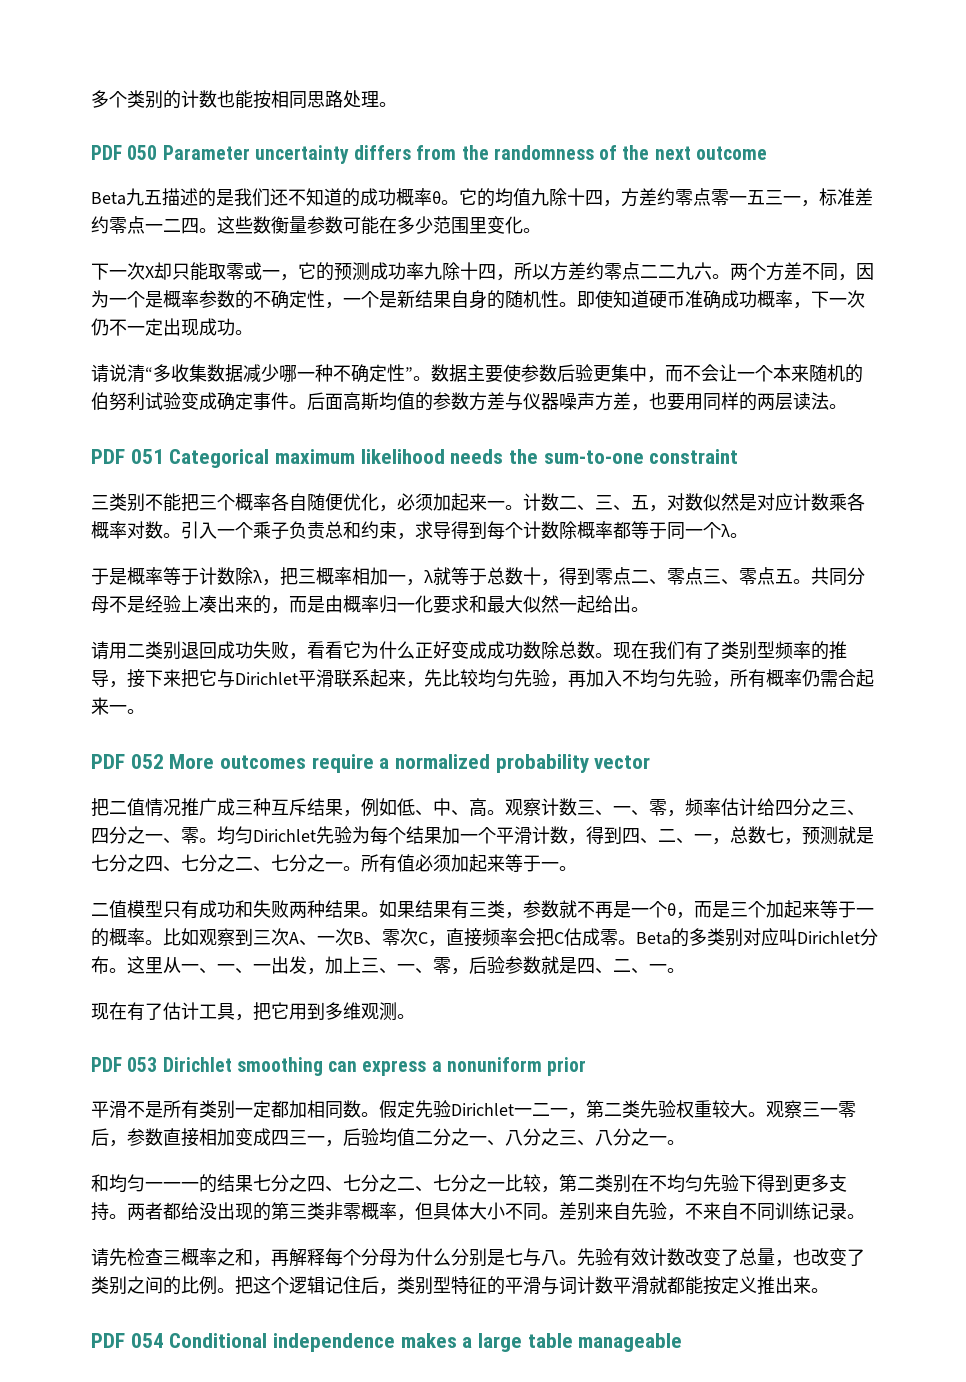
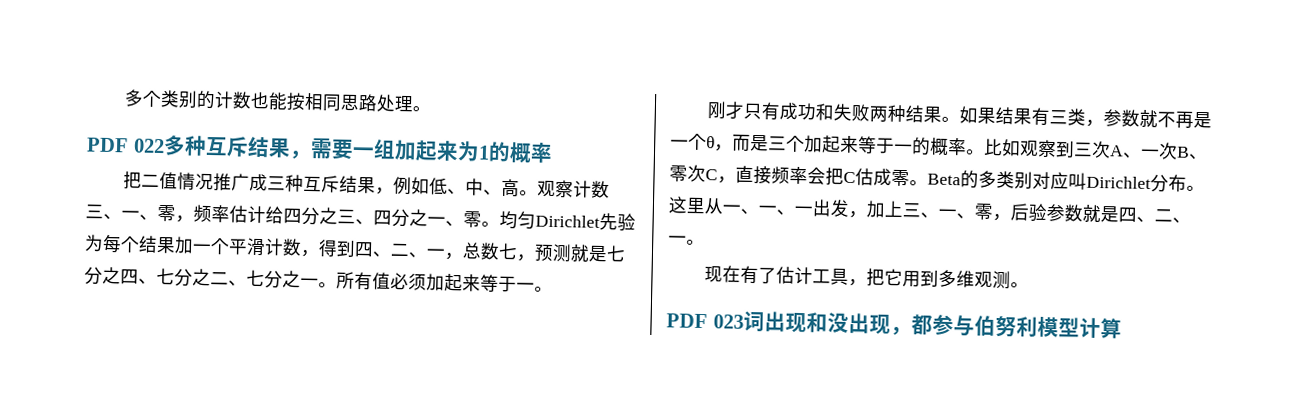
[127,145,767,164] [91,188,873,207] [91,216,541,235] [91,262,874,281] [91,290,865,309] [91,318,253,336] [91,364,863,383] [91,392,847,411] [91,449,739,468] [91,493,865,512] [91,521,748,540] [91,567,865,586] [91,595,649,614] [91,641,847,660] [91,669,874,688] [91,697,145,715] [91,754,651,773] 050 Parameter uncertainty differs from the randomness of the next outcome // Beta九五描述的是我们还不知道的成功概率θ。它的均值九除十四，方差约零点零一五三一，标准差约零点一二四。这些数衡量参数可能在多少范围里变化。 // 下一次X却只能取零或一，它的预测成功率九除十四，所以方差约零点二二九六。两个方差不同，因为一个是概率参数的不确定性，一个是新结果自身的随机性。即使知道硬币准确成功概率，下一次仍不一定出现成功。 // 请说清“多收集数据减少哪一种不确定性”。数据主要使参数后验更集中，而不会让一个本来随机的伯努利试验变成确定事件。后面高斯均值的参数方差与仪器噪声方差，也要用同样的两层读法。 // PDF 051 Categorical maximum likelihood needs the sum-to-one constraint // 三类别不能把三个概率各自随便优化，必须加起来一。计数二、三、五，对数似然是对应计数乘各概率对数。引入一个乘子负责总和约束，求导得到每个计数除概率都等于同一个λ。 // 于是概率等于计数除λ，把三概率相加一，λ就等于总数十，得到零点二、零点三、零点五。共同分母不是经验上凑出来的，而是由概率归一化要求和最大似然一起给出。 // 请用二类别退回成功失败，看看它为什么正好变成成功数除总数。现在我们有了类别型频率的推导，接下来把它与Dirichlet平滑联系起来，先比较均匀先验，再加入不均匀先验，所有概率仍需合起来一。 // PDF 052 More outcomes require a normalized probability vector -> [132,135,553,164] 022多种互斥结果，需要一组加起来为1的概率
[91,900,163,918] 二值模型 -> [706,101,745,120] 刚才
[127,1057,587,1076] [91,1100,856,1119] [91,1128,685,1147] [91,1174,847,1193] [91,1202,865,1221] [91,1248,865,1267] [91,1276,829,1295] [91,1333,683,1352] 053 Dirichlet smoothing can express a nonuniform prior // 平滑不是所有类别一定都加相同数。假定先验Dirichlet一二一，第二类先验权重较大。观察三一零后，参数直接相加变成四三一，后验均值二分之一、八分之三、八分之一。 // 和均匀一一一的结果七分之四、七分之二、七分之一比较，第二类别在不均匀先验下得到更多支持。两者都给没出现的第三类非零概率，但具体大小不同。差别来自先验，不来自不同训练记录。 // 请先检查三概率之和，再解释每个分母为什么分别是七与八。先验有效计数改变了总量，也改变了类别之间的比例。把这个逻辑记住后，类别型特征的平滑与词计数平滑就都能按定义推出来。 // PDF 054 Conditional independence makes a large table manageable -> [712,310,1122,339] 023词出现和没出现，都参与伯努利模型计算

